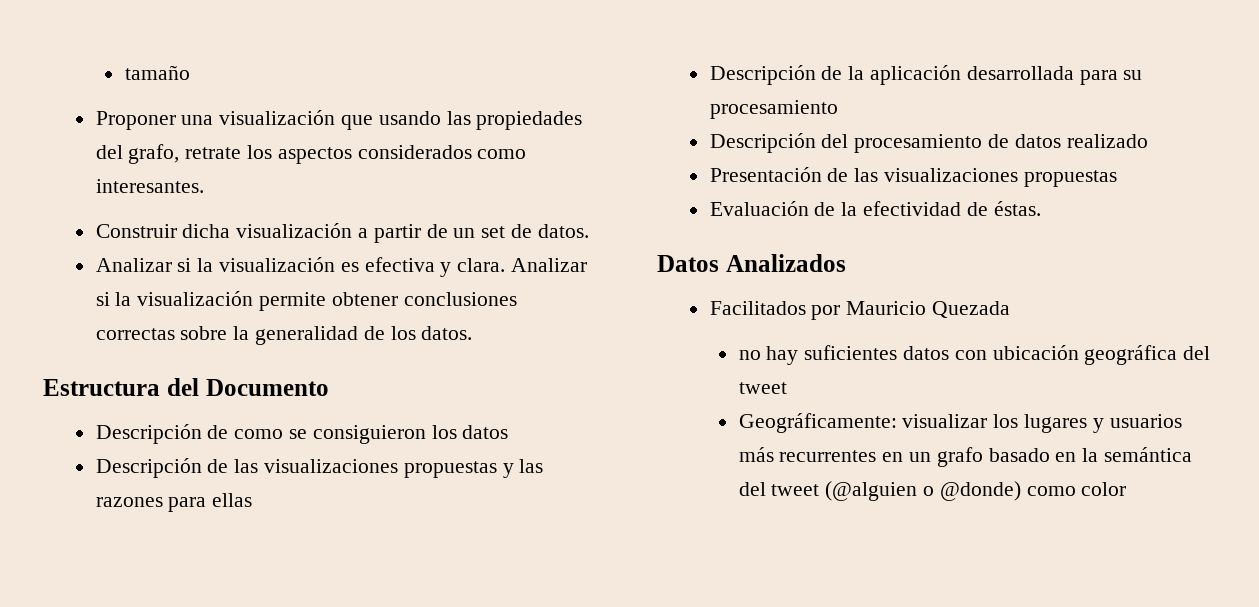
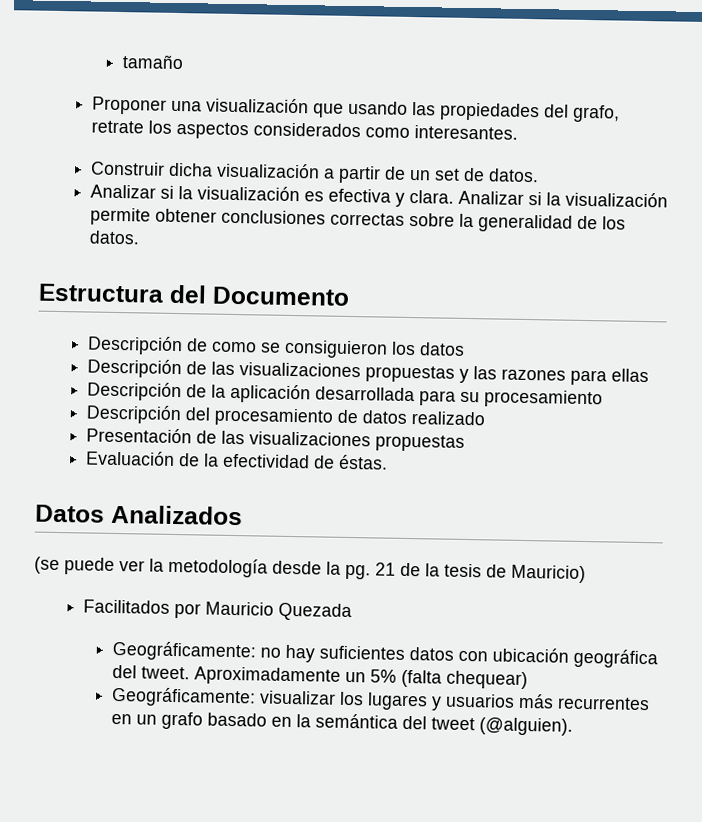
(846, 263) none -> [34,556,586,584] // (se puede ver la metodología desde la pg. 21 de la tesis de Mauricio)
(1010, 309) none -> [112,640,258,662] Geográficamente:
[738,382,787,394] tweet -> [141,666,529,690] tweet. Aproximadamente un 5% (falta chequear)
[825,481,1127,501] (@alguien o @donde) como color -> [479,717,574,736] (@alguien).

